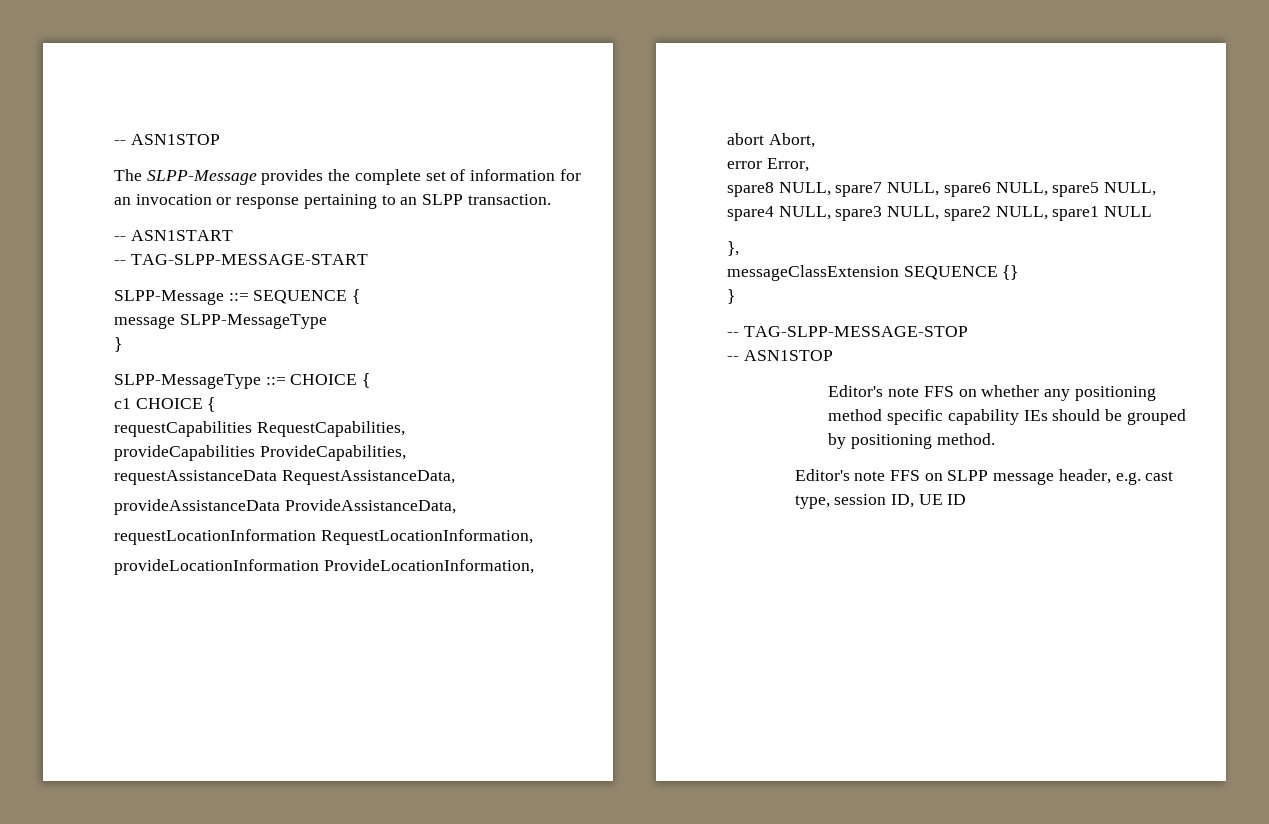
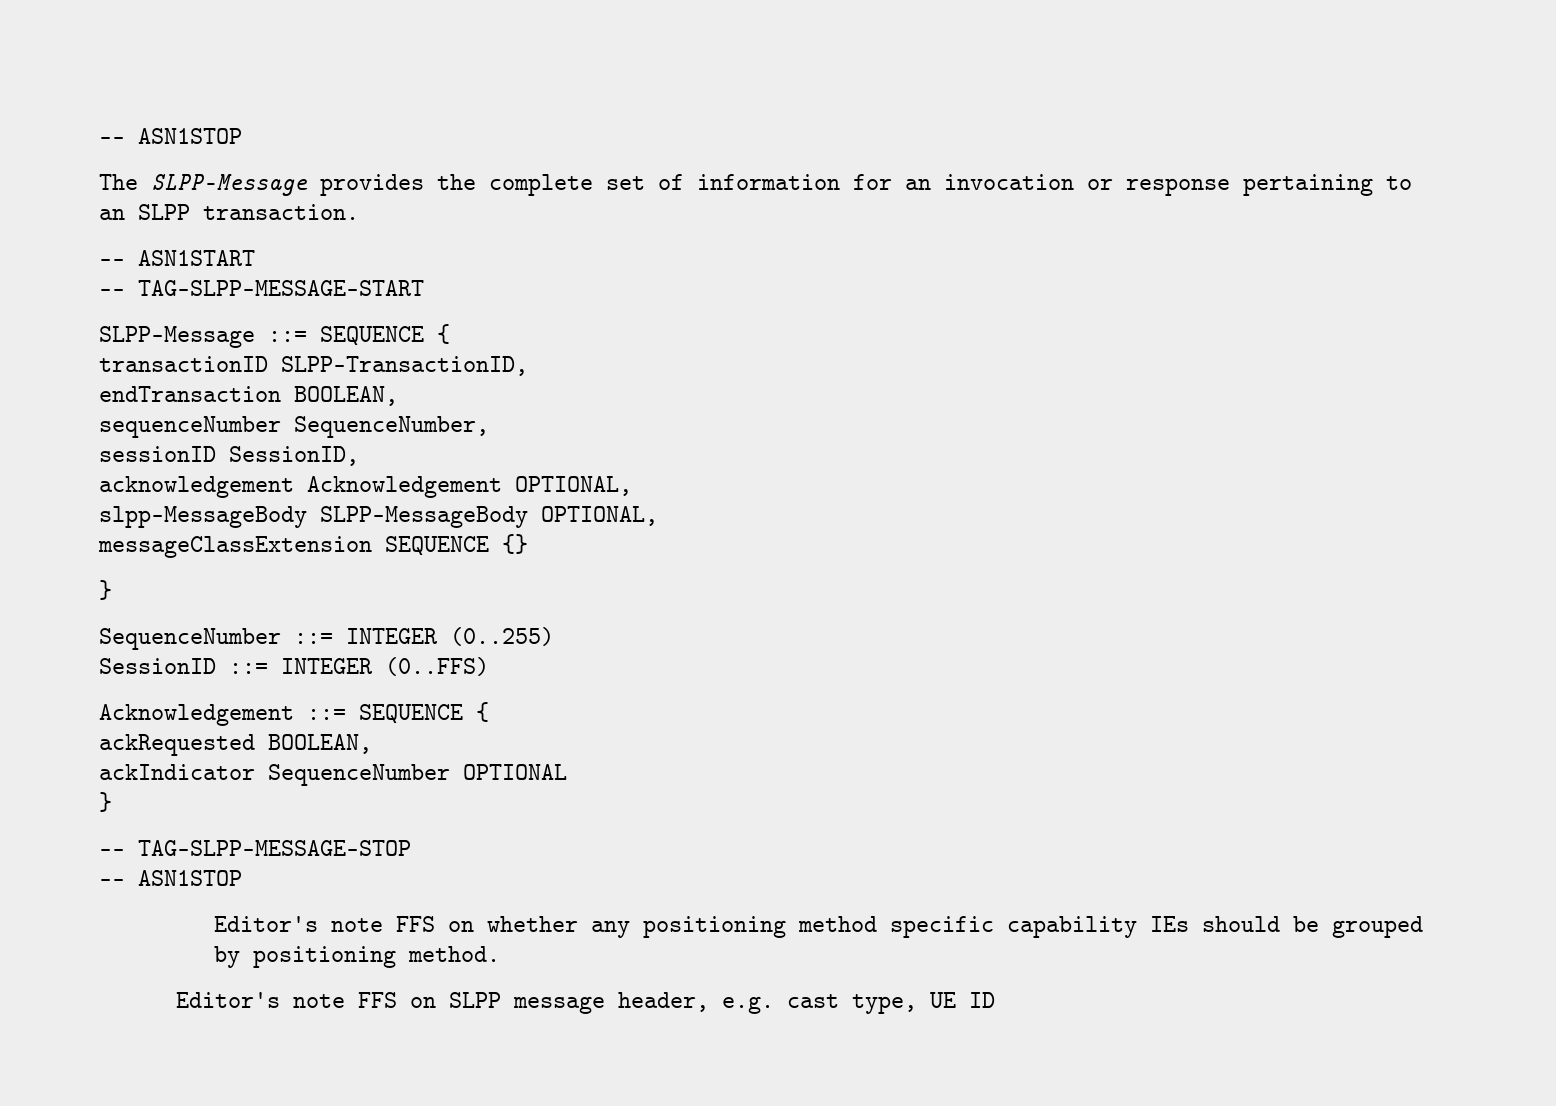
[114,314,327,329] [114,337,122,352] [114,373,371,389] [114,397,216,412] [114,421,405,437] [114,445,406,461] [114,470,455,485] [114,499,456,515] [114,529,533,545] [114,559,534,575] [727,133,815,148] [727,158,809,172] [727,182,1157,197] [727,206,1153,221] [727,241,739,256] [727,265,1019,281] message SLPP-MessageType // } // SLPP-MessageType ::= CHOICE { // c1 CHOICE { // requestCapabilities RequestCapabilities, // provideCapabilities ProvideCapabilities, // requestAssistanceData RequestAssistanceData, // provideAssistanceData ProvideAssistanceData, // requestLocationInformation RequestLocationInformation, // provideLocationInformation ProvideLocationInformation, // abort Abort, // error Error, // spare8 NULL, spare7 NULL, spare6 NULL, spare5 NULL, spare4 NULL, spare3 NULL, spare2 NULL, spare1 NULL // }, // messageClassExtension SEQUENCE {} -> [99,356,528,376] [99,386,398,406] [99,416,489,438] [99,446,359,466] [99,476,632,498] [99,506,658,528] [98,534,528,558] [99,580,112,600] [99,627,554,650] [99,657,489,676] [99,702,489,726] [99,734,372,756] [99,764,567,786] transactionID SLPP-TransactionID, // endTransaction BOOLEAN, // sequenceNumber SequenceNumber, // sessionID SessionID, // acknowledgement Acknowledgement OPTIONAL, // slpp-MessageBody SLPP-MessageBody OPTIONAL, // messageClassExtension SEQUENCE {} // } // SequenceNumber ::= INTEGER (0..255) // SessionID ::= INTEGER (0..FFS) // Acknowledgement ::= SEQUENCE { // ackRequested BOOLEAN, // ackIndicator SequenceNumber OPTIONAL
[834,494,915,508] session ID, -> (917, 1004) none

